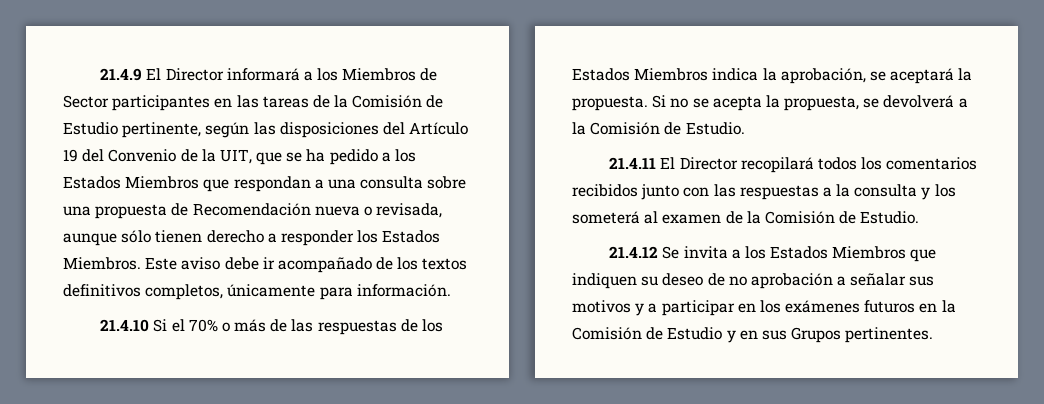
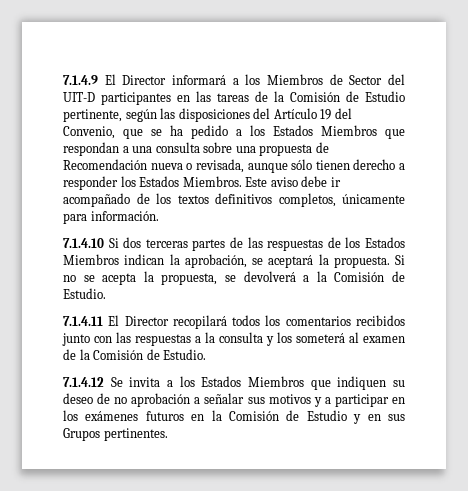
[100,68,143,81] 21.4.9 -> [63,75,98,85] 7.1.4.9
(109, 101) none -> [388,74,406,85] [63,92,95,102] del UIT-D
[108,149,252,164] Convenio de la UIT, -> [63,126,115,139] Convenio,
[100,319,267,332] 21.4.10 Si el 70% o más -> [63,237,226,251] 7.1.4.10 Si dos terceras partes
[712,68,759,81] indica -> [124,254,165,265] indican
[609,157,657,169] 21.4.11 -> [63,316,103,326] 7.1.4.11
[609,246,659,258] 21.4.12 -> [63,377,104,387] 7.1.4.12

